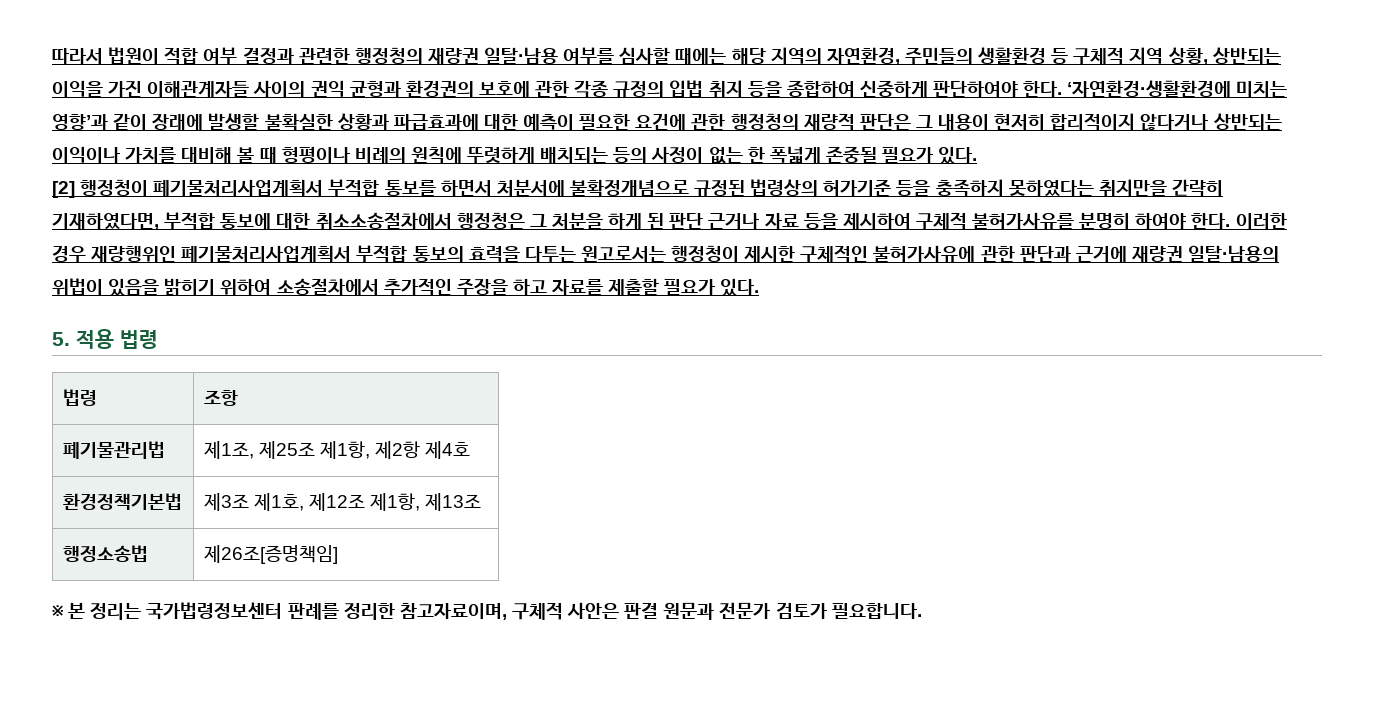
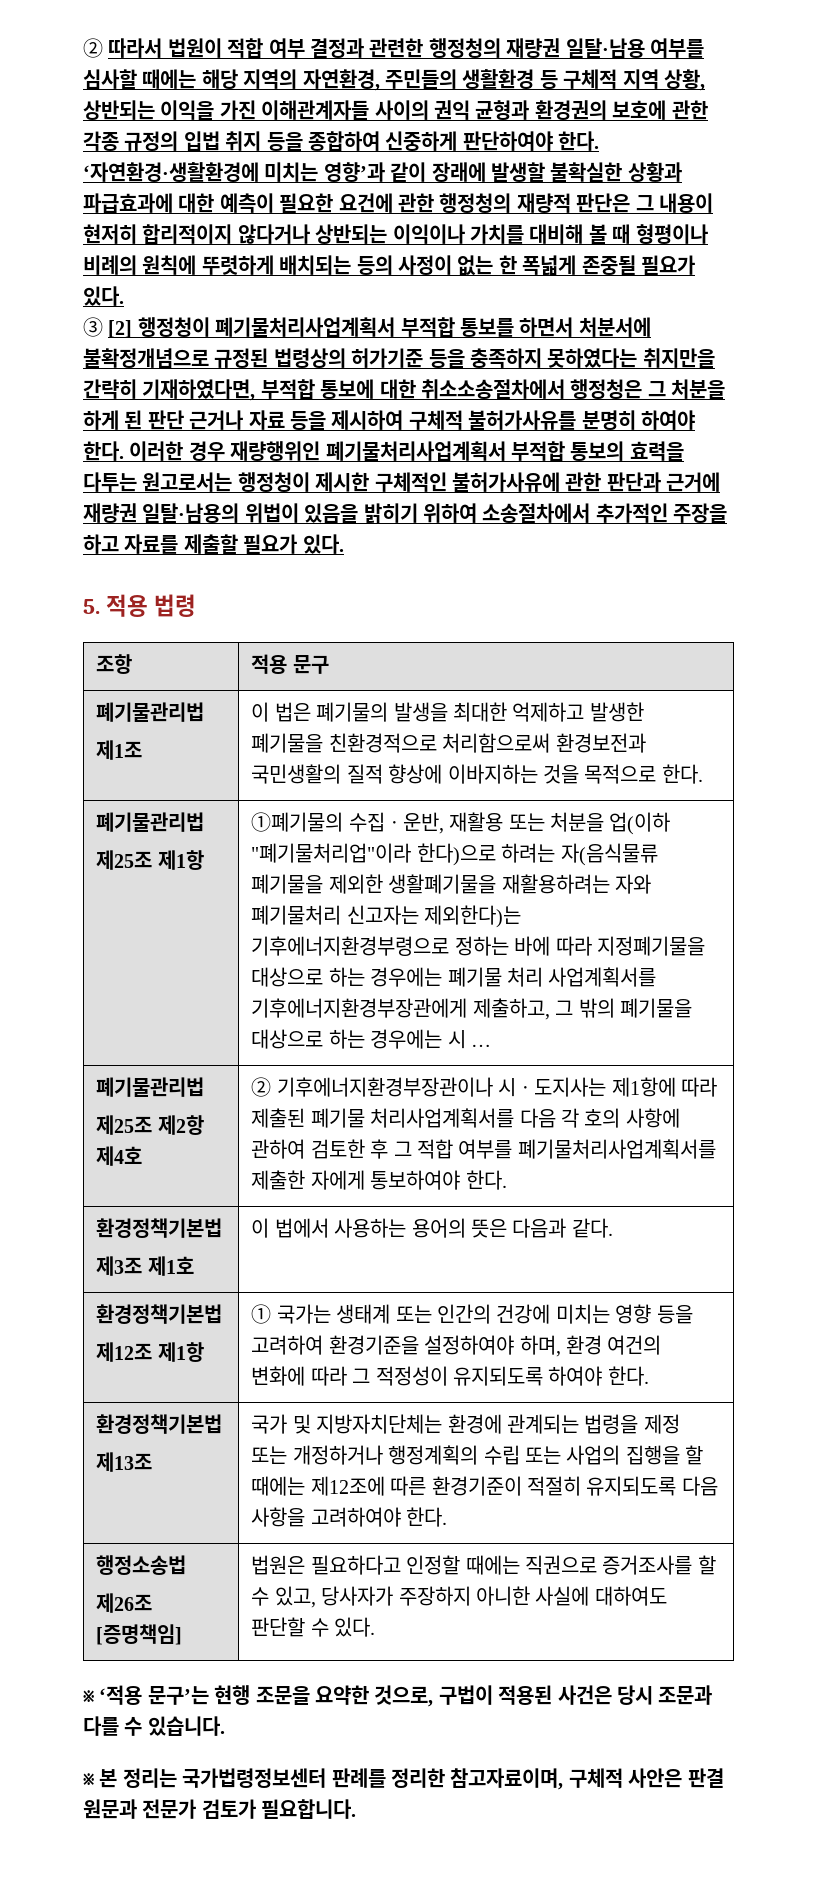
(52, 56) none -> [83,38,103,58] ②
(978, 155) none -> [83,317,103,337] ③
[62,389,97,406] [203,390,238,406] [62,441,165,459] [203,441,471,459] [62,493,182,510] [203,493,482,511] [62,545,148,562] [203,545,338,564] 법령 | 조항 // 폐기물관리법 | 제1조, 제25조 제1항, 제2항 제4호 // 환경정책기본법 | 제3조 제1호, 제12조 제1항, 제13조 // 행정소송법 | 제26조[증명책임] -> [96,654,133,674] [251,654,329,674] [96,702,205,722] [96,740,143,760] [251,702,644,722] [251,733,646,753] [251,764,703,784] [96,812,205,832] [96,850,204,870] [251,812,671,835] [251,843,658,866] [251,874,652,894] [251,905,522,928] [251,936,706,956] [251,967,657,987] [251,998,693,1020] [251,1029,492,1049] [96,1077,205,1097] [96,1115,204,1135] [96,1146,143,1166] [251,1077,718,1097] [251,1108,680,1128] [251,1139,716,1159] [251,1170,507,1190] [96,1218,223,1238] [96,1256,194,1276] [251,1218,613,1238] [96,1304,223,1324] [96,1342,204,1362] [251,1304,693,1324] [251,1335,662,1357] [251,1366,649,1386] [96,1414,223,1434] [96,1452,153,1472] [251,1414,680,1434] [251,1445,704,1465] [251,1476,718,1496] [251,1507,448,1527] [96,1555,187,1575] [96,1593,153,1613] [96,1624,183,1645] [251,1555,716,1575] [251,1586,667,1608] [251,1617,376,1637] [83,1685,713,1707] [83,1716,225,1736] 조항 | 적용 문구 // 폐기물관리법 // 제1조 | 이 법은 폐기물의 발생을 최대한 억제하고 발생한 폐기물을 친환경적으로 처리함으로써 환경보전과 국민생활의 질적 향상에 이바지하는 것을 목적으로 한다. // 폐기물관리법 // 제25조 제1항 | ①폐기물의 수집ㆍ운반, 재활용 또는 처분을 업(이하 "폐기물처리업"이라 한다)으로 하려는 자(음식물류 폐기물을 제외한 생활폐기물을 재활용하려는 자와 폐기물처리 신고자는 제외한다)는 기후에너지환경부령으로 정하는 바에 따라 지정폐기물을 대상으로 하는 경우에는 폐기물 처리 사업계획서를 기후에너지환경부장관에게 제출하고, 그 밖의 폐기물을 대상으로 하는 경우에는 시 … // 폐기물관리법 // 제25조 제2항 제4호 | ② 기후에너지환경부장관이나 시ㆍ도지사는 제1항에 따라 제출된 폐기물 처리사업계획서를 다음 각 호의 사항에 관하여 검토한 후 그 적합 여부를 폐기물처리사업계획서를 제출한 자에게 통보하여야 한다. // 환경정책기본법 // 제3조 제1호 | 이 법에서 사용하는 용어의 뜻은 다음과 같다. // 환경정책기본법 // 제12조 제1항 | ① 국가는 생태계 또는 인간의 건강에 미치는 영향 등을 고려하여 환경기준을 설정하여야 하며, 환경 여건의 변화에 따라 그 적정성이 유지되도록 하여야 한다. // 환경정책기본법 // 제13조 | 국가 및 지방자치단체는 환경에 관계되는 법령을 제정 또는 개정하거나 행정계획의 수립 또는 사업의 집행을 할 때에는 제12조에 따른 환경기준이 적절히 유지되도록 다음 사항을 고려하여야 한다. // 행정소송법 // 제26조 [증명책임] | 법원은 필요하다고 인정할 때에는 직권으로 증거조사를 할 수 있고, 당사자가 주장하지 아니한 사실에 대하여도 판단할 수 있다. // ※ ‘적용 문구’는 현행 조문을 요약한 것으로, 구법이 적용된 사건은 당시 조문과 다를 수 있습니다.

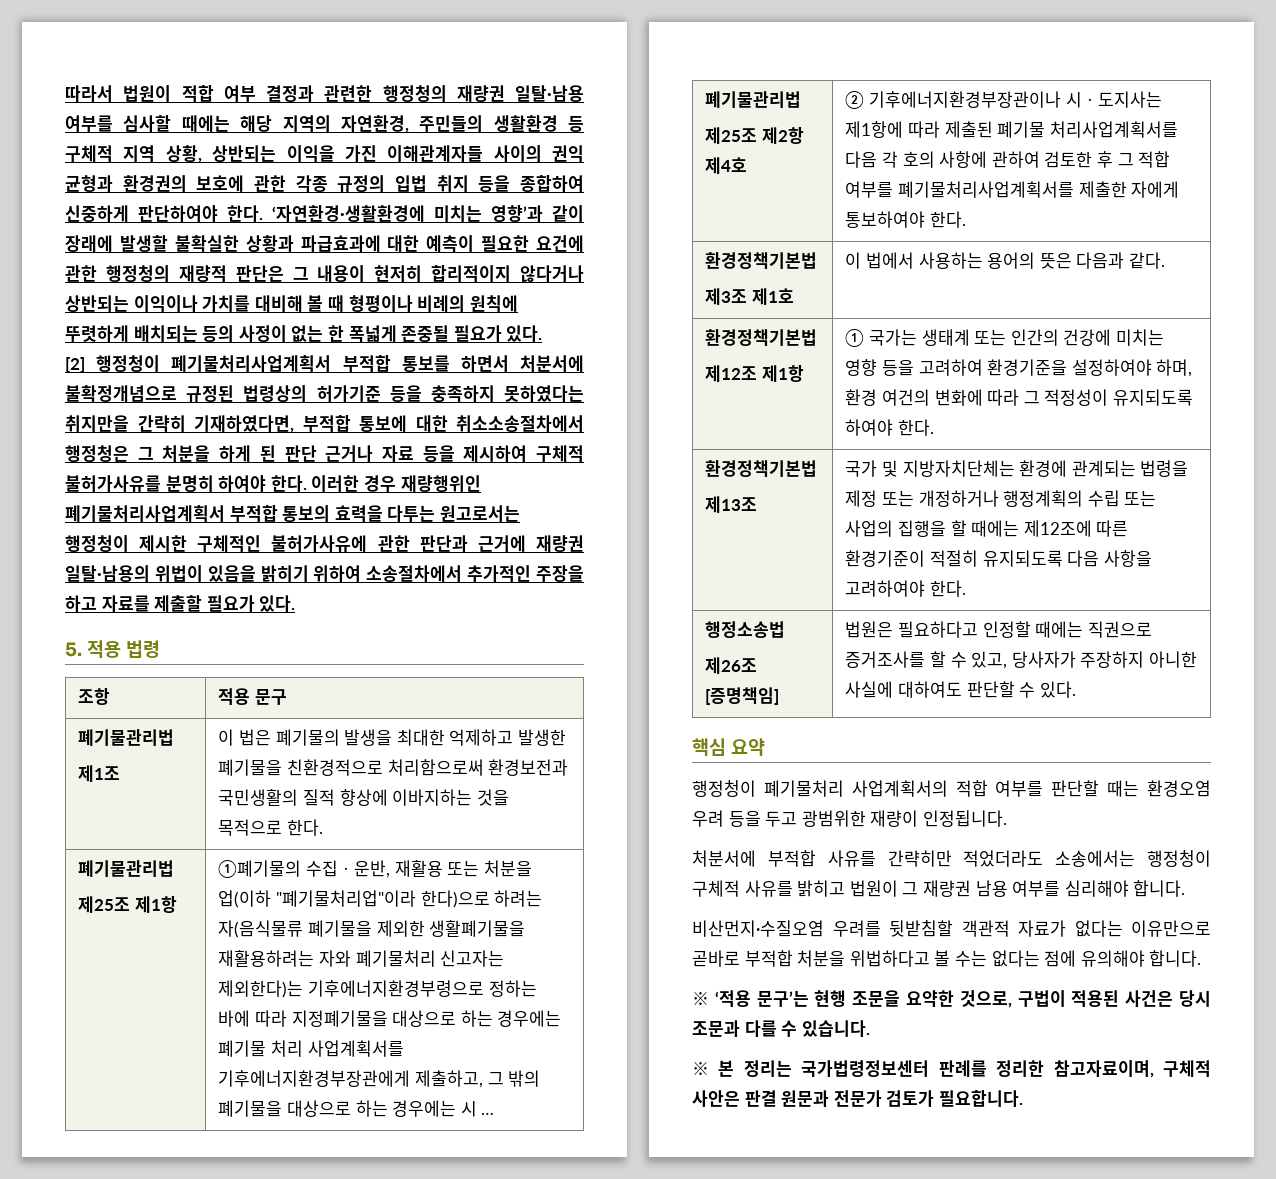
[83,38,103,58] ② -> (65, 93) none
[83,317,103,337] ③ -> (543, 333) none
(376, 1627) none -> [692,738,765,756] [692,780,1211,797] [692,810,1007,827] [692,850,1211,867] [692,880,1186,897] [692,920,1211,937] [692,950,1202,967] // 핵심 요약 // 행정청이 폐기물처리 사업계획서의 적합 여부를 판단할 때는 환경오염 우려 등을 두고 광범위한 재량이 인정됩니다. // 처분서에 부적합 사유를 간략히만 적었더라도 소송에서는 행정청이 구체적 사유를 밝히고 법원이 그 재량권 남용 여부를 심리해야 합니다. // 비산먼지·수질오염 우려를 뒷받침할 객관적 자료가 없다는 이유만으로 곧바로 부적합 처분을 위법하다고 볼 수는 없다는 점에 유의해야 합니다.

